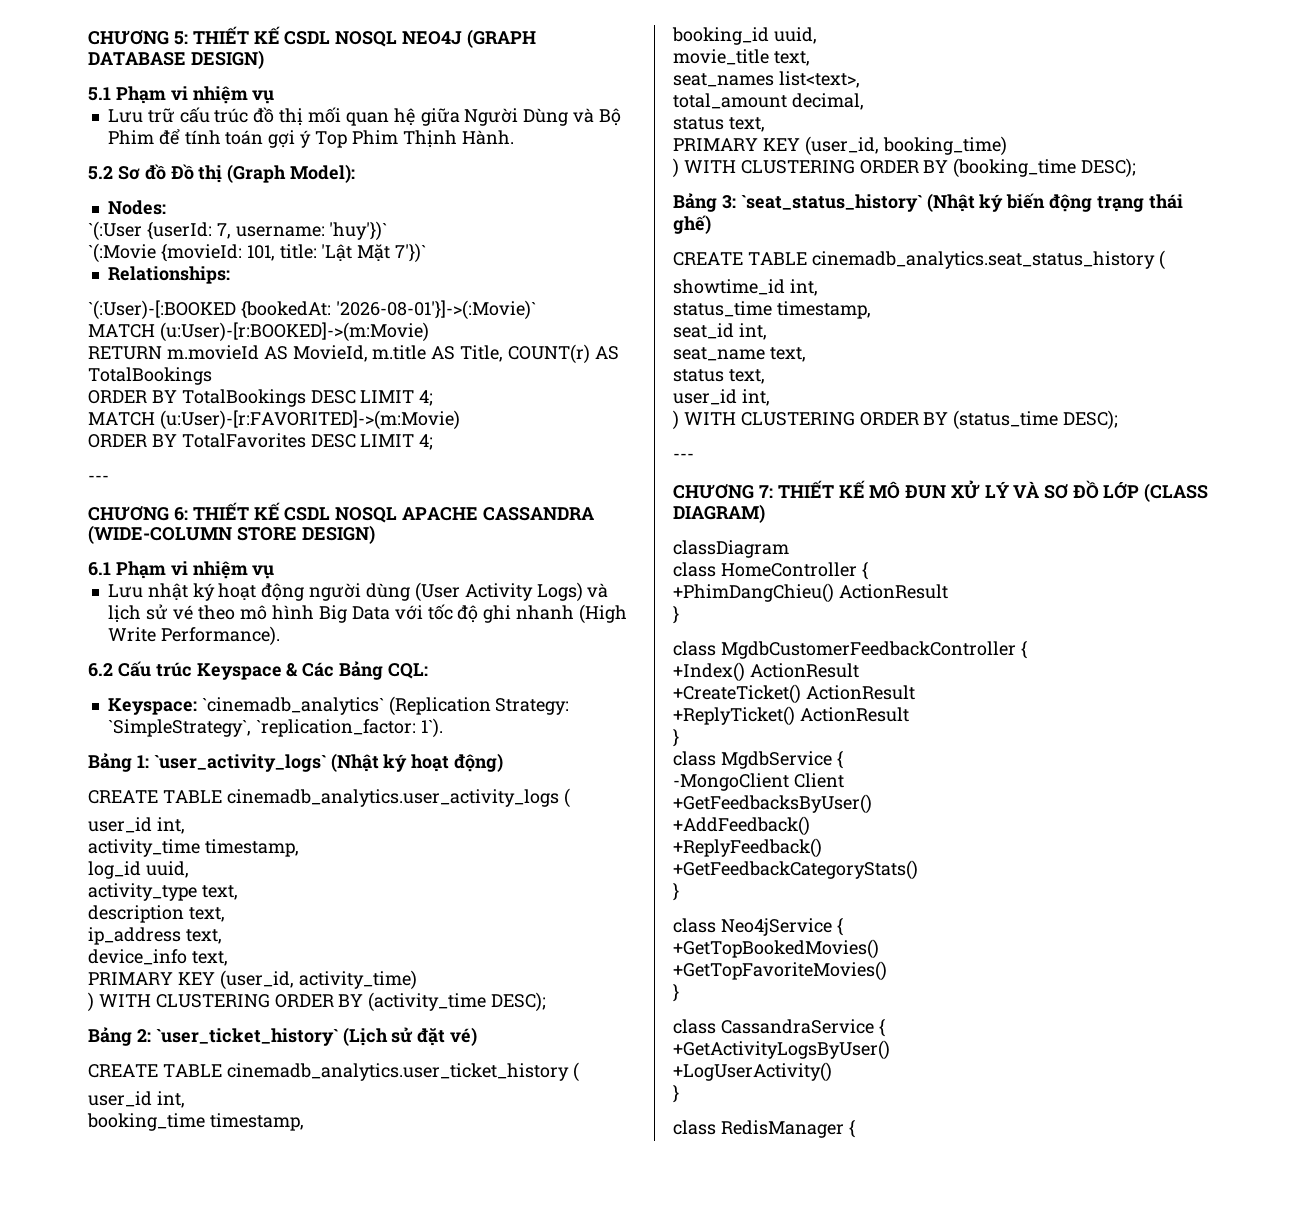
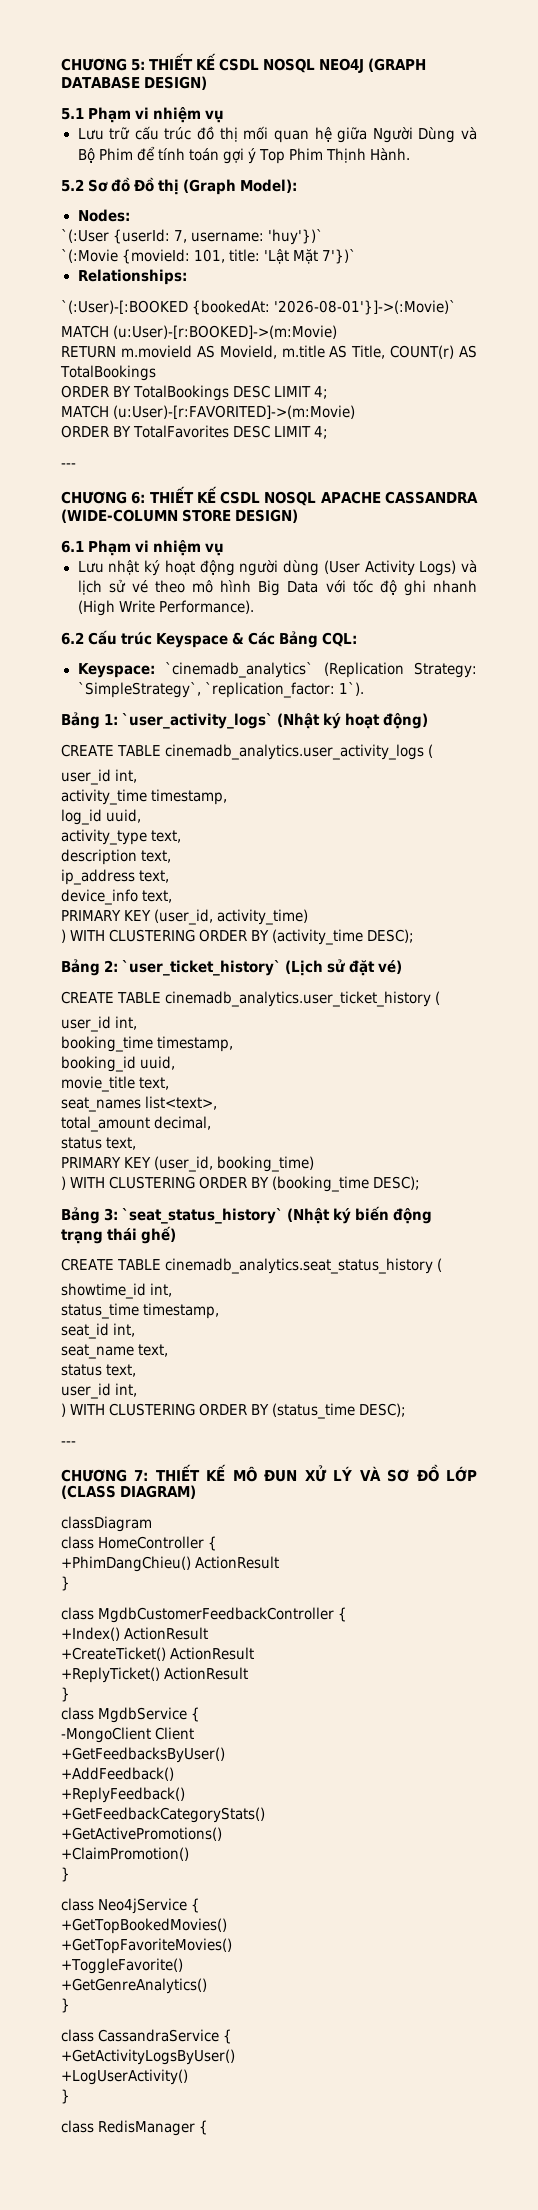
(918, 870) none -> [61,1827,222,1841] [61,1847,189,1861] // +GetActivePromotions() // +ClaimPromotion()
(887, 971) none -> [61,1958,183,1974] [61,1978,207,1994] // +ToggleFavorite() // +GetGenreAnalytics()

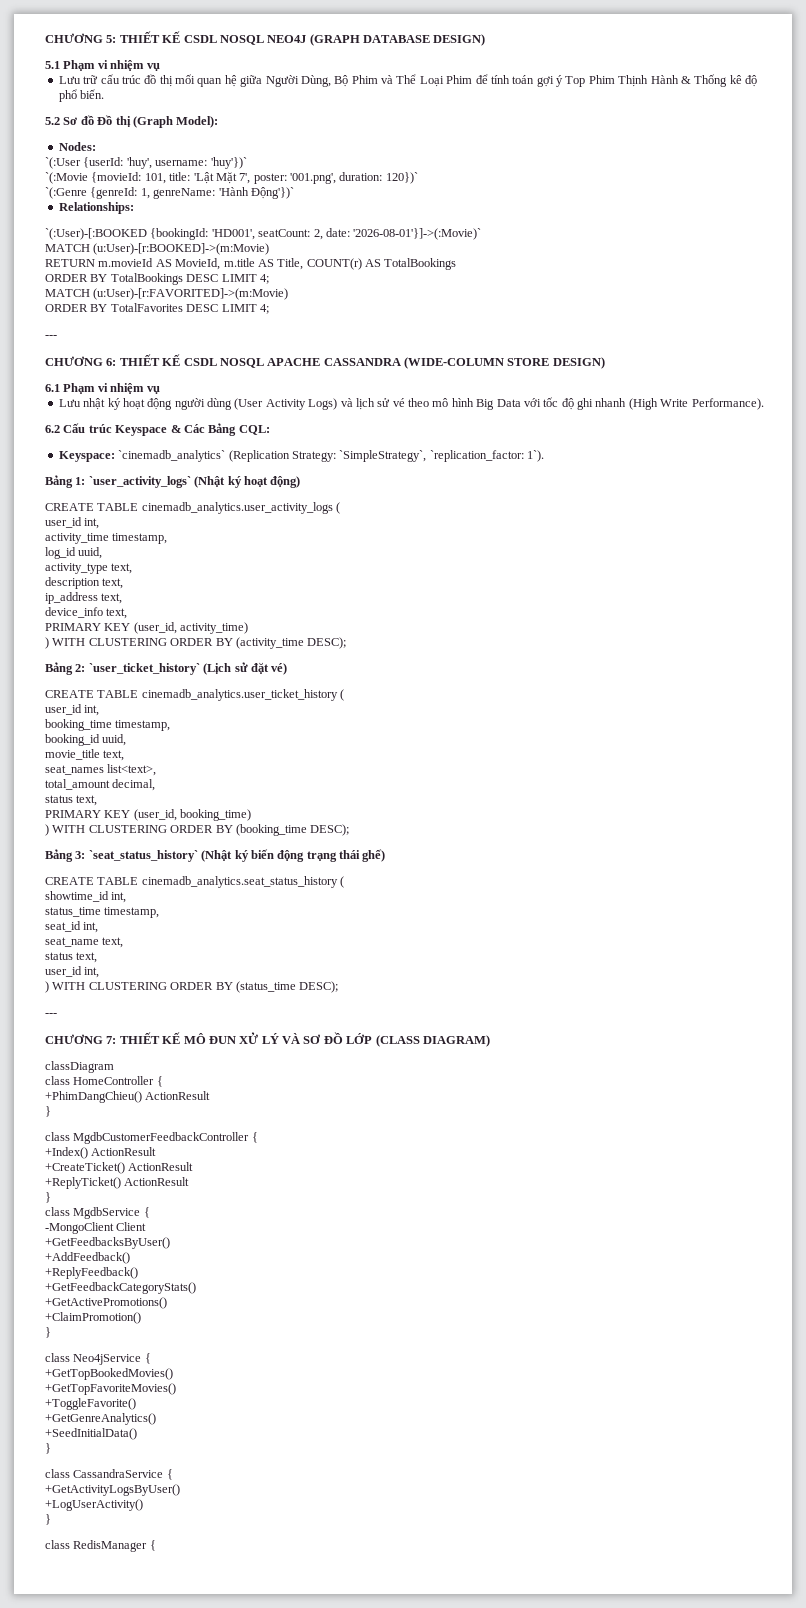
[418,127,477,143] [77,148,95,163] Dùng và Bộ -> [300,74,444,87] Dùng, Bộ Phim và Thể Loại
[369,148,410,161] Hành. -> [650,74,757,87] [58,89,105,102] Hành & Thống kê độ phổ biến.
[174,230,188,243] 7, -> [126,157,152,169] 'huy',
[322,249,357,264] [77,269,187,285] [61,300,271,315] 7'})` // Relationships: // `(:User)-[:BOOKED {bookedAt: -> [239,172,418,184] [45,187,294,199] [58,202,134,214] [45,228,350,240] 7', poster: '001.png', duration: 120})` // `(:Genre {genreId: 1, genreName: 'Hành Động'})` // Relationships: // `(:User)-[:BOOKED {bookingId: 'HD001', seatCount: 2, date:
(207, 1986) none -> [45,1428,137,1440] // +SeedInitialData()

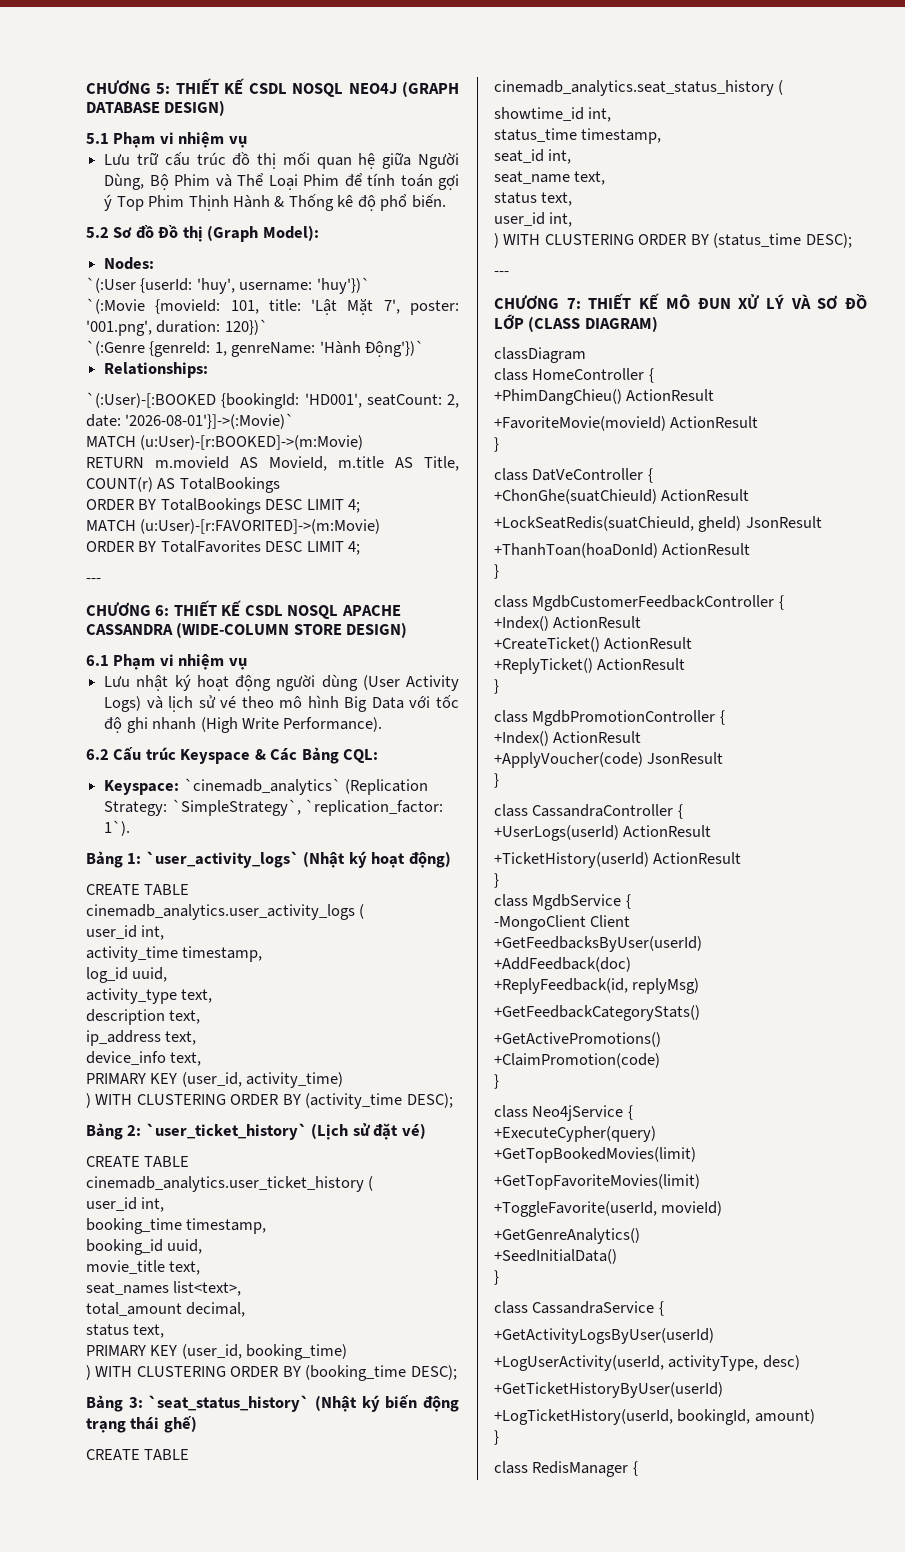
(211, 1095) none -> [494,416,759,431] [494,437,499,452] [494,468,653,483] [494,489,750,504] [494,516,822,532] [494,543,751,558] // +FavoriteMovie(movieId) ActionResult // } // class DatVeController { // +ChonGhe(suatChieuId) ActionResult // +LockSeatRedis(suatChieuId, gheId) JsonResult // +ThanhToan(hoaDonId) ActionResult
(51, 1197) none -> [494,710,725,726] [494,731,642,746] [494,752,724,768] [494,773,499,788] [494,804,683,819] [494,825,712,841] [494,852,742,868] [494,873,499,888] // class MgdbPromotionController { // +Index() ActionResult // +ApplyVoucher(code) JsonResult // } // class CassandraController { // +UserLogs(userId) ActionResult // +TicketHistory(userId) ActionResult // }
[45,1237,170,1249] [45,1252,130,1264] [45,1267,138,1279] +GetFeedbacksByUser() // +AddFeedback() // +ReplyFeedback() -> [494,936,702,952] [494,957,631,972] [494,978,700,994] +GetFeedbacksByUser(userId) // +AddFeedback(doc) // +ReplyFeedback(id, replyMsg)
[45,1312,141,1324] +ClaimPromotion() -> [494,1053,660,1068] +ClaimPromotion(code)
[45,1368,173,1380] [45,1383,176,1395] [45,1398,136,1410] +GetTopBookedMovies() // +GetTopFavoriteMovies() // +ToggleFavorite() -> [494,1126,656,1142] [494,1147,696,1163] [494,1174,700,1190] [494,1201,723,1217] +ExecuteCypher(query) // +GetTopBookedMovies(limit) // +GetTopFavoriteMovies(limit) // +ToggleFavorite(userId, movieId)
[45,1484,180,1496] [45,1499,143,1511] +GetActivityLogsByUser() // +LogUserActivity() -> [494,1328,714,1344] [494,1355,800,1371] [494,1382,723,1398] [494,1409,815,1425] +GetActivityLogsByUser(userId) // +LogUserActivity(userId, activityType, desc) // +GetTicketHistoryByUser(userId) // +LogTicketHistory(userId, bookingId, amount)

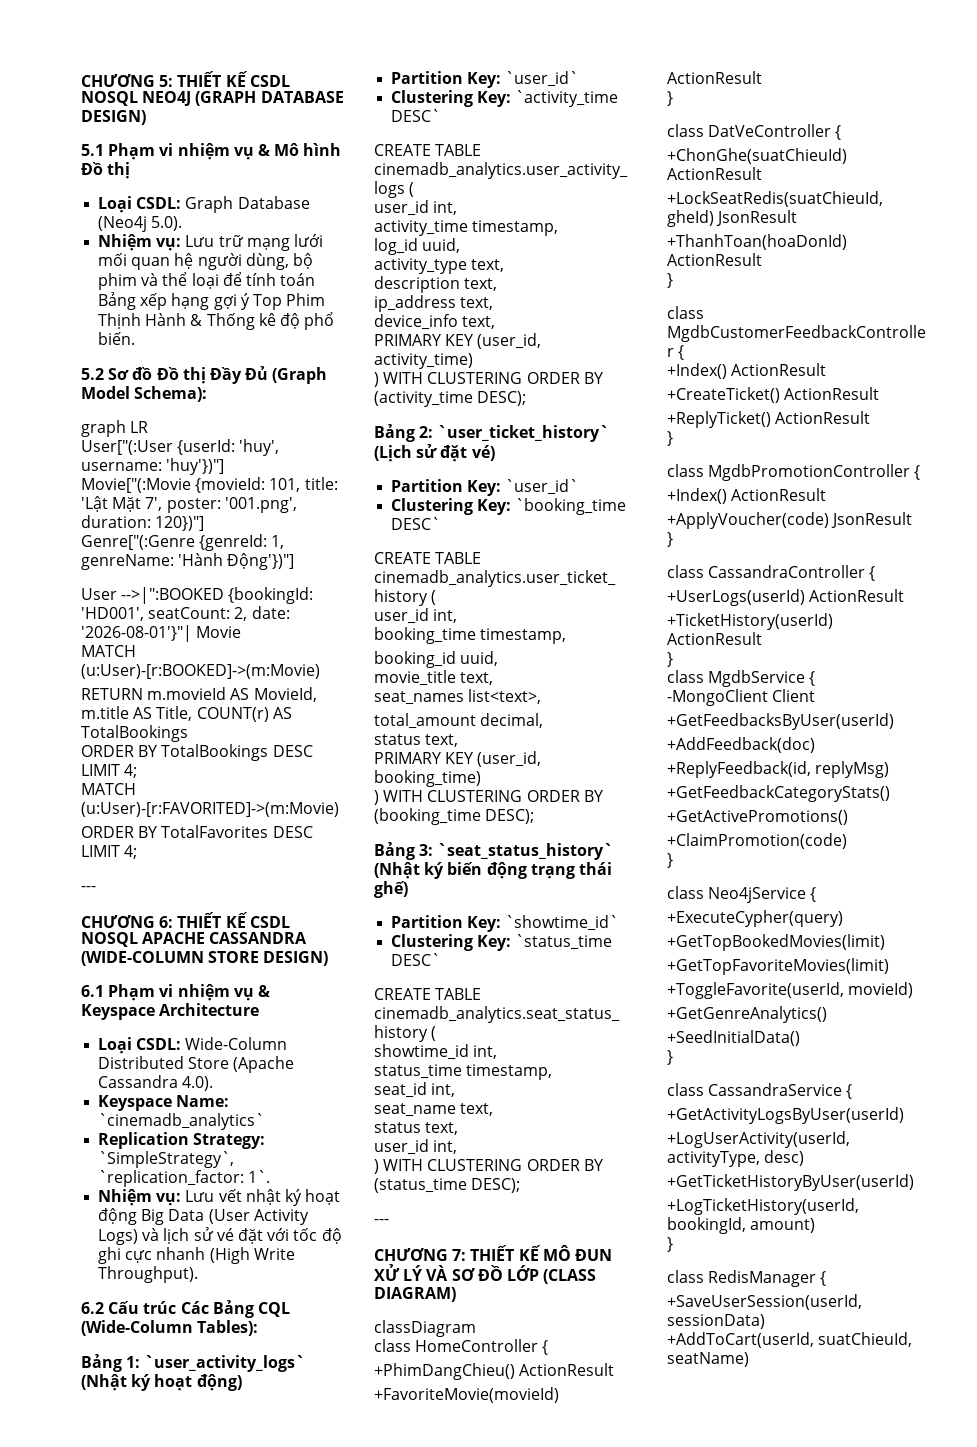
[104,152,460,169] [104,173,433,190] // Lưu trữ cấu trúc đồ thị mối quan hệ giữa Người Dùng, Bộ Phim và Thể Loại Phim để tính toán -> [257,143,342,156] [81,162,131,179] [98,196,310,213] [98,216,183,232] [98,234,323,251] [98,253,313,270] [98,272,316,290] [98,292,210,310] & Mô hình Đồ thị // Loại CSDL: Graph Database (Neo4j 5.0). // Nhiệm vụ: Lưu trữ mạng lưới mối quan hệ người dùng, bộ phim và thể loại để tính toán Bảng xếp hạng
[207,225,319,242] [104,257,155,270] [86,277,136,293] (Graph Model): // Nodes: // `(:User -> [209,366,328,384] [81,386,208,402] [81,420,149,437] [81,440,173,455] Đầy Đủ (Graph Model Schema): // graph LR // User["(:User
[316,277,370,294] [86,298,145,314] 'huy'})` // `(:Movie -> [166,458,225,475] [81,478,191,493] 'huy'})"] // Movie["(:Movie
[224,319,268,335] [86,340,145,356] 120})` // `(:Genre -> [155,516,205,531] [81,535,195,550] 120})"] // Genre["(:Genre
[365,340,425,357] [104,362,209,378] [86,392,216,408] Động'})` // Relationships: // `(:User)-[:BOOKED -> [227,553,295,570] [81,587,225,604] Động'})"] // User -->|":BOOKED
[125,413,295,429] '2026-08-01'}]->(:Movie)` -> [81,625,242,642] '2026-08-01'}"| Movie
[104,676,131,687] // Lưu -> [257,985,270,997] [81,1003,260,1020] [98,1037,288,1054] [98,1056,295,1073] [98,1075,214,1091] [98,1095,230,1111] [98,1113,265,1130] [98,1132,266,1149] [98,1151,235,1168] [98,1170,271,1187] [98,1189,242,1206] & Keyspace Architecture // Loại CSDL: Wide-Column Distributed Store (Apache Cassandra 4.0). // Keyspace Name: `cinemadb_analytics` // Replication Strategy: `SimpleStrategy`, `replication_factor: 1`. // Nhiệm vụ: Lưu vết
[276,674,358,691] người dùng -> [141,1209,205,1225] Big Data
[241,695,404,712] theo mô hình Big Data -> [237,1228,263,1244] đặt
(148, 725) none -> [125,1250,153,1263] cực
[283,717,383,732] Performance). -> [98,1266,199,1283] Throughput).
[180,747,379,764] [104,778,429,795] [104,799,444,816] [104,820,131,836] Keyspace & Các Bảng CQL: // Keyspace: `cinemadb_analytics` (Replication Strategy: `SimpleStrategy`, `replication_factor: 1`). -> [180,1300,290,1318] [81,1320,259,1336] Các Bảng CQL (Wide-Column Tables):
(451, 859) none -> [391,71,579,88] [391,90,619,107] [391,109,441,122] // Partition Key: `user_id` // Clustering Key: `activity_time DESC`
(426, 1131) none -> [391,479,579,496] [391,498,627,515] [391,517,441,530] // Partition Key: `user_id` // Clustering Key: `booking_time DESC`
(197, 1424) none -> [391,915,619,932] [391,934,613,951] [391,953,441,966] // Partition Key: `showtime_id` // Clustering Key: `status_time DESC`
(638, 1468) none -> [667,1294,862,1310] [667,1314,765,1329] [667,1332,913,1348] [667,1352,749,1367] // +SaveUserSession(userId, sessionData) // +AddToCart(userId, suatChieuId, seatName)

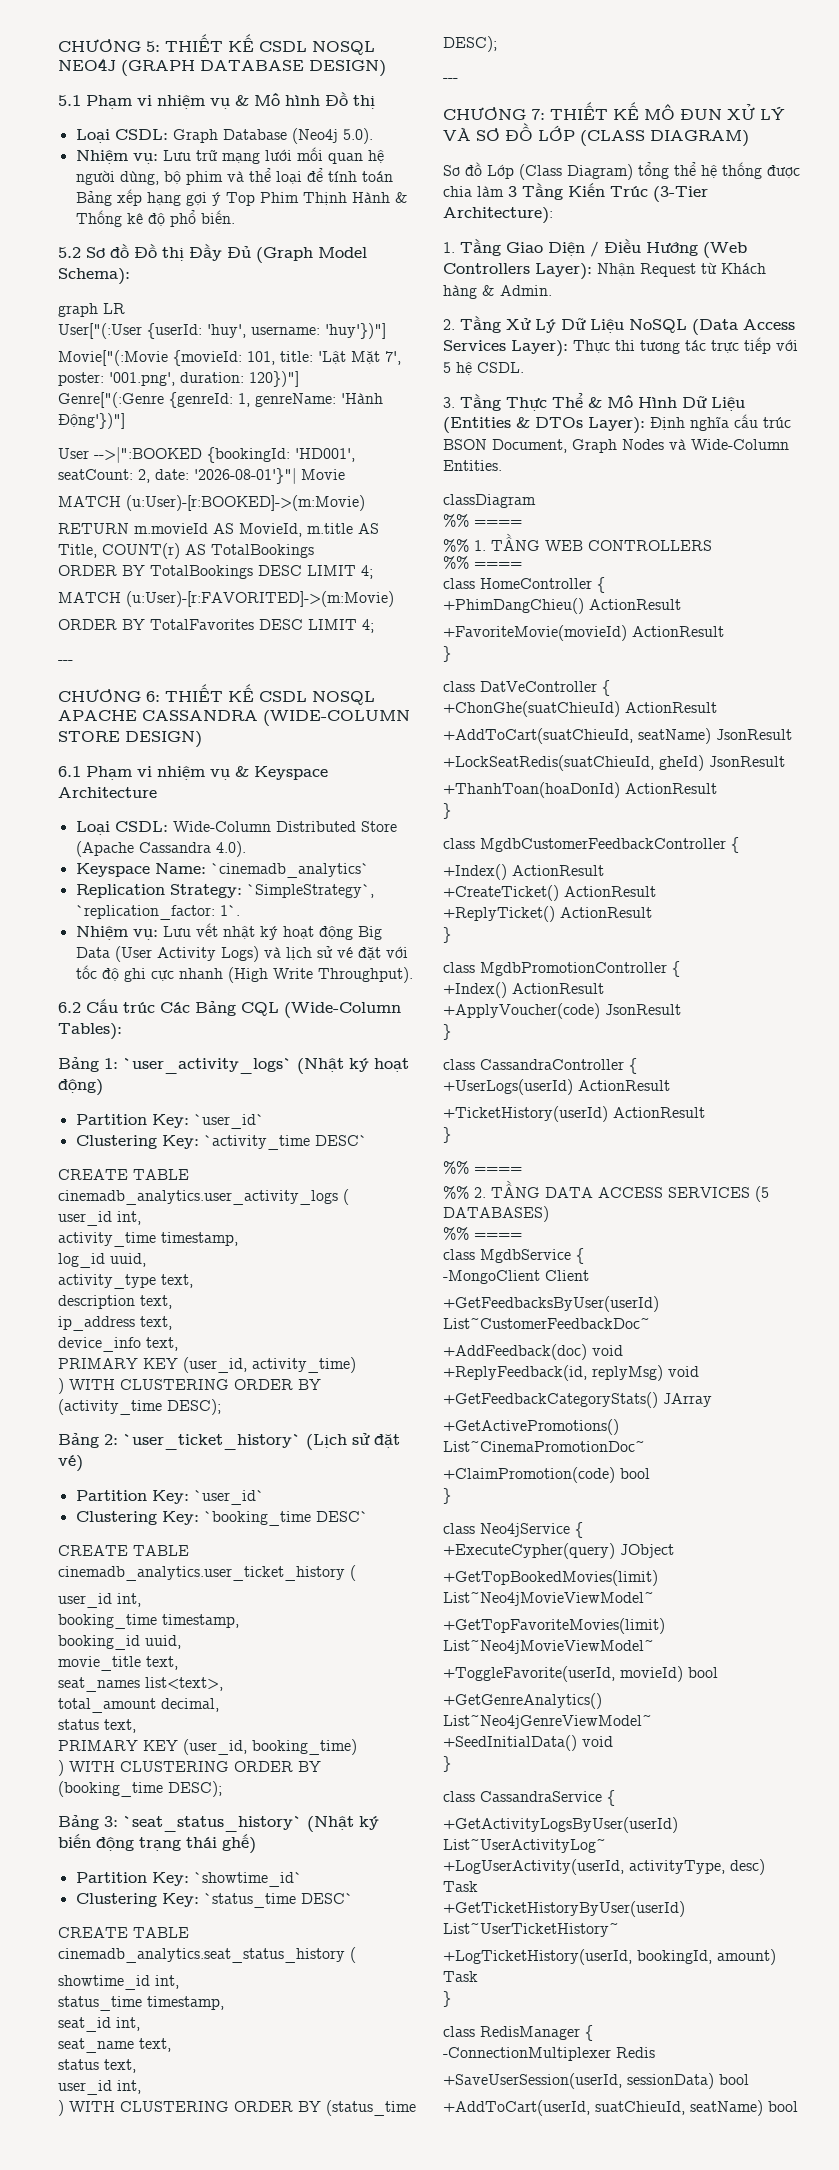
[374,1320,476,1337] classDiagram -> [443,162,800,180] [443,183,708,202] [443,207,553,224] [443,239,747,258] [443,262,766,280] [443,285,552,299] [443,316,795,335] [443,337,798,357] [443,362,524,375] [443,393,745,411] [443,414,791,434] [443,439,789,453] [443,460,502,471] [443,494,536,508] [443,514,522,527] [443,533,712,552] [443,556,522,569] Sơ đồ Lớp (Class Diagram) tổng thể hệ thống được chia làm 3 Tầng Kiến Trúc (3-Tier Architecture): // 1. Tầng Giao Diện / Điều Hướng (Web Controllers Layer): Nhận Request từ Khách hàng & Admin. // 2. Tầng Xử Lý Dữ Liệu NoSQL (Data Access Services Layer): Thực thi tương tác trực tiếp với 5 hệ CSDL. // 3. Tầng Thực Thể & Mô Hình Dữ Liệu (Entities & DTOs Layer): Định nghĩa cấu trúc BSON Document, Graph Nodes và Wide-Column Entities. // classDiagram // %% ==== // %% 1. TẦNG WEB CONTROLLERS // %% ====
(762, 173) none -> [443,728,792,744] // +AddToCart(suatChieuId, seatName) JsonResult
(673, 659) none -> [443,1161,522,1174] [443,1180,769,1202] [443,1206,549,1222] [443,1227,522,1240] // %% ==== // %% 2. TẦNG DATA ACCESS SERVICES (5 DATABASES) // %% ====
(894, 721) none -> [443,1317,650,1329] List~CustomerFeedbackDoc~
(815, 745) none -> [592,1345,623,1356] void
(890, 769) none -> [668,1366,699,1377] void
(890, 793) none -> [663,1393,712,1407] JArray
(848, 817) none -> [443,1440,645,1452] List~CinemaPromotionDoc~
(847, 841) none -> [620,1468,650,1479] bool
(843, 918) none -> [620,1544,674,1558] JObject
(885, 942) none -> [443,1591,654,1606] List~Neo4jMovieViewModel~
(889, 966) none -> [443,1639,654,1654] List~Neo4jMovieViewModel~
(914, 990) none -> [688,1667,718,1678] bool
(827, 1014) none -> [443,1714,652,1729] List~Neo4jGenreViewModel~
(800, 1038) none -> [582,1736,613,1747] void
(904, 1115) none -> [443,1838,606,1853] List~UserActivityLog~
(805, 1158) none -> [443,1881,478,1892] Task
(914, 1182) none -> [443,1922,619,1937] List~UserTicketHistory~
(816, 1225) none -> [443,1971,478,1982] Task
(827, 1278) none -> [443,2047,655,2061] // -ConnectionMultiplexer Redis
(765, 1321) none -> [719,2074,749,2085] bool
(749, 1359) none -> [768,2101,798,2112] bool

